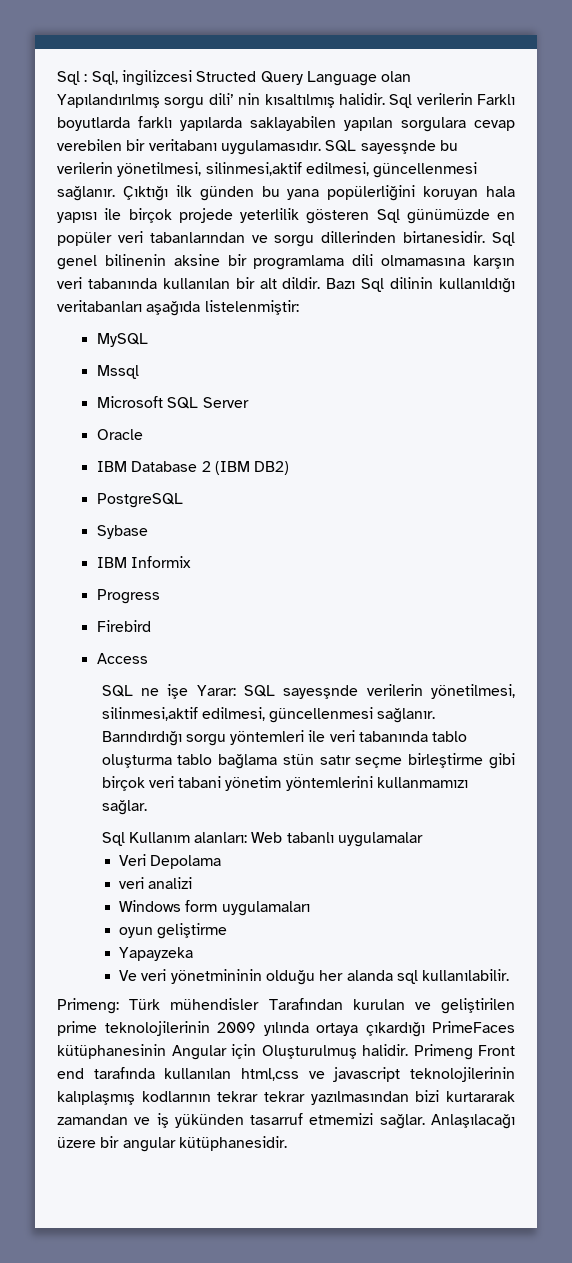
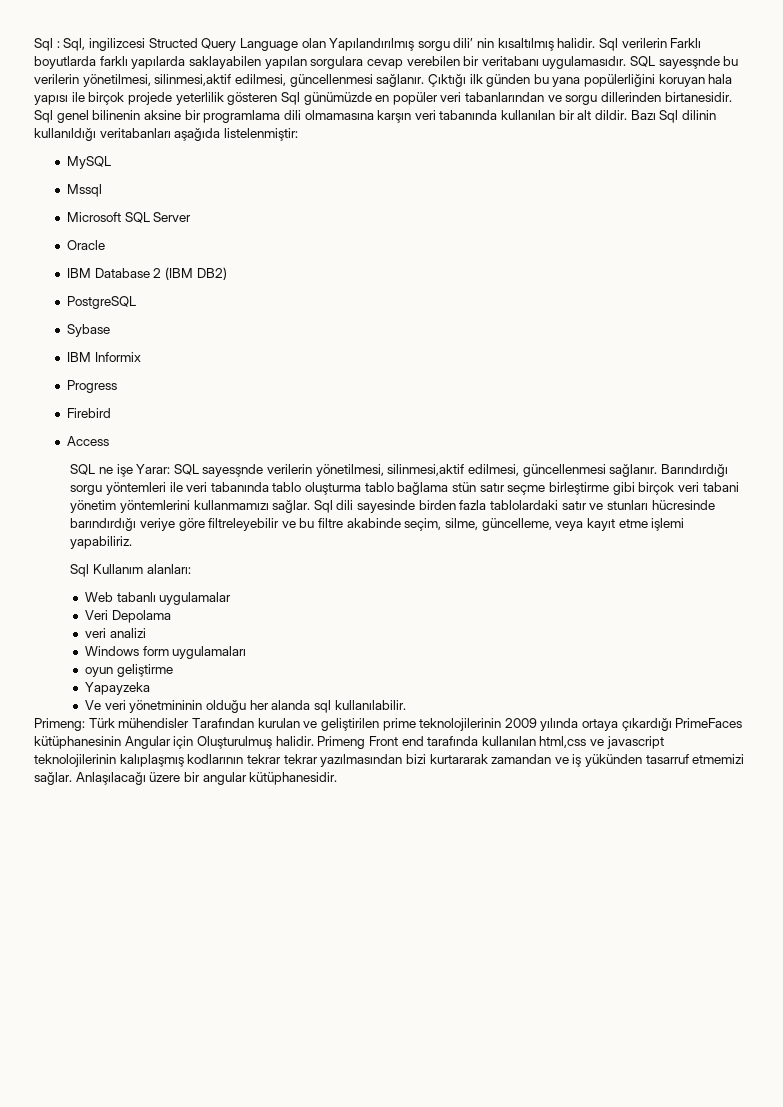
(147, 807) none -> [313,500,715,513] [70,518,685,531] [70,536,133,549] Sql dili sayesinde birden fazla tablolardaki satır ve stunları hücresinde barındırdığı veriye göre filtreleyebilir ve bu filtre akabinde seçim, silme, güncelleme, veya kayıt etme işlemi yapabiliriz.
(248, 837) none -> (191, 569) //

